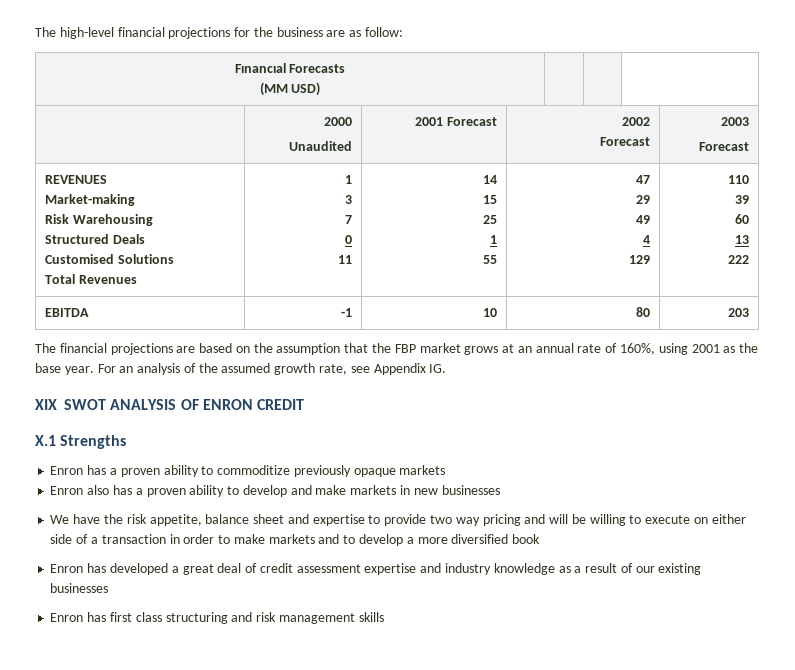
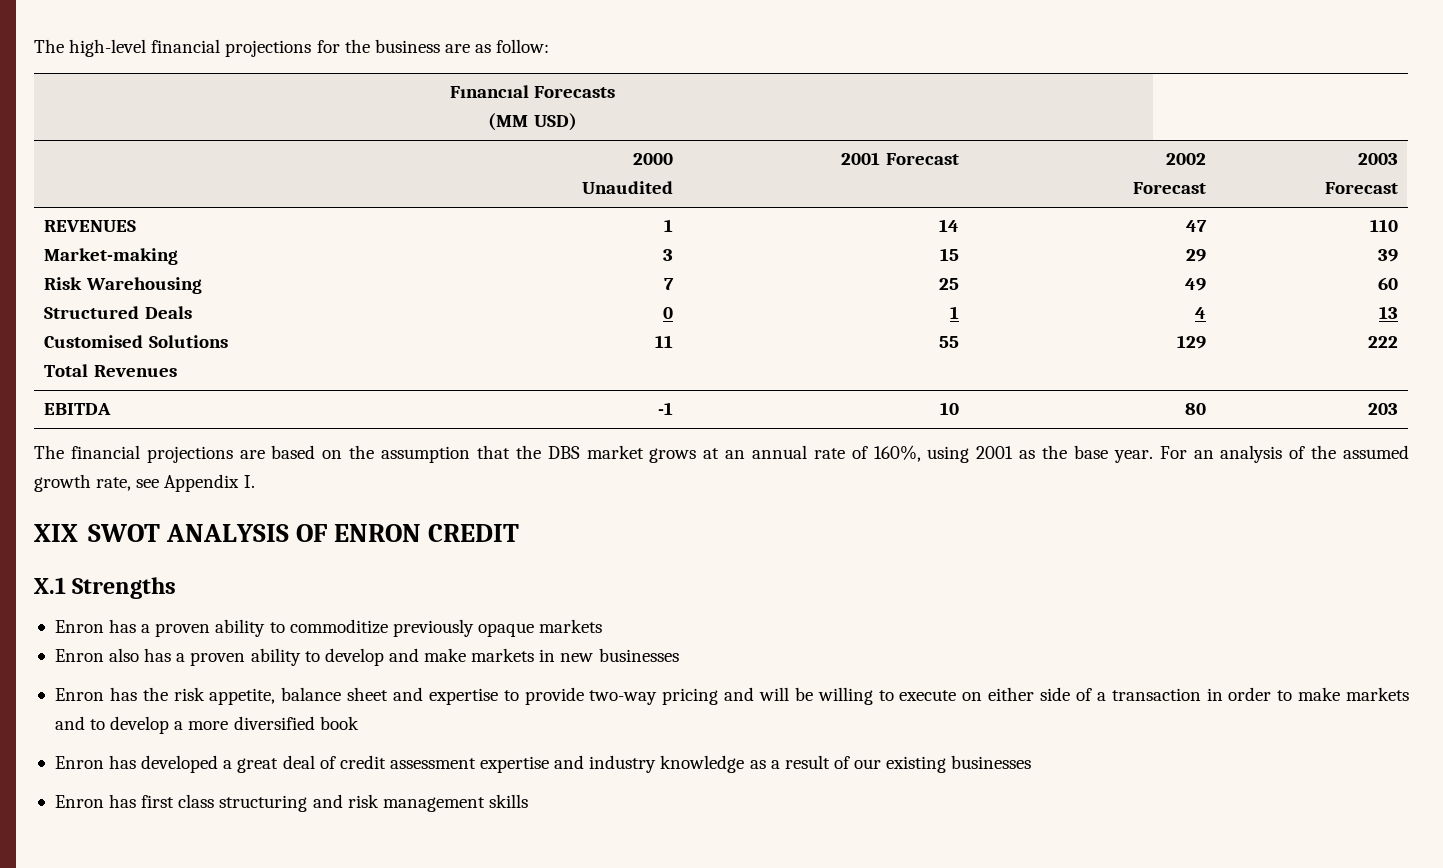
[394,344,416,353] FBP -> [547,446,580,459] DBS
[429,364,447,373] IG. -> [243,475,255,488] I.
[50,514,101,524] We have -> [54,687,137,701] Enron has
[429,515,480,526] two way -> [589,690,658,705] two-way

